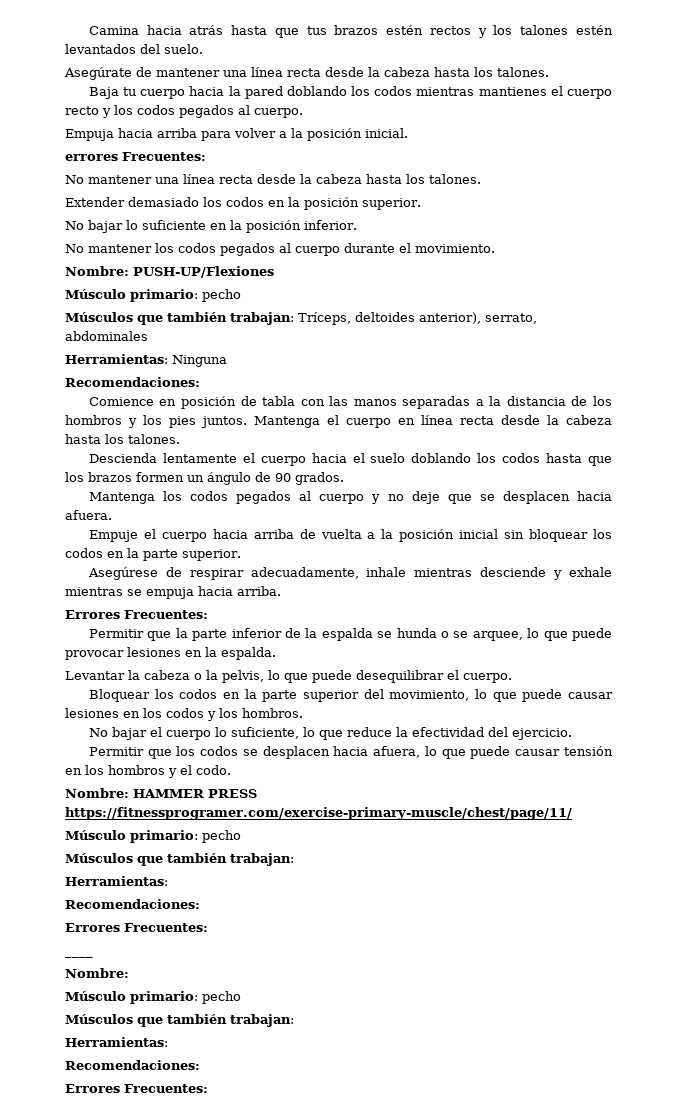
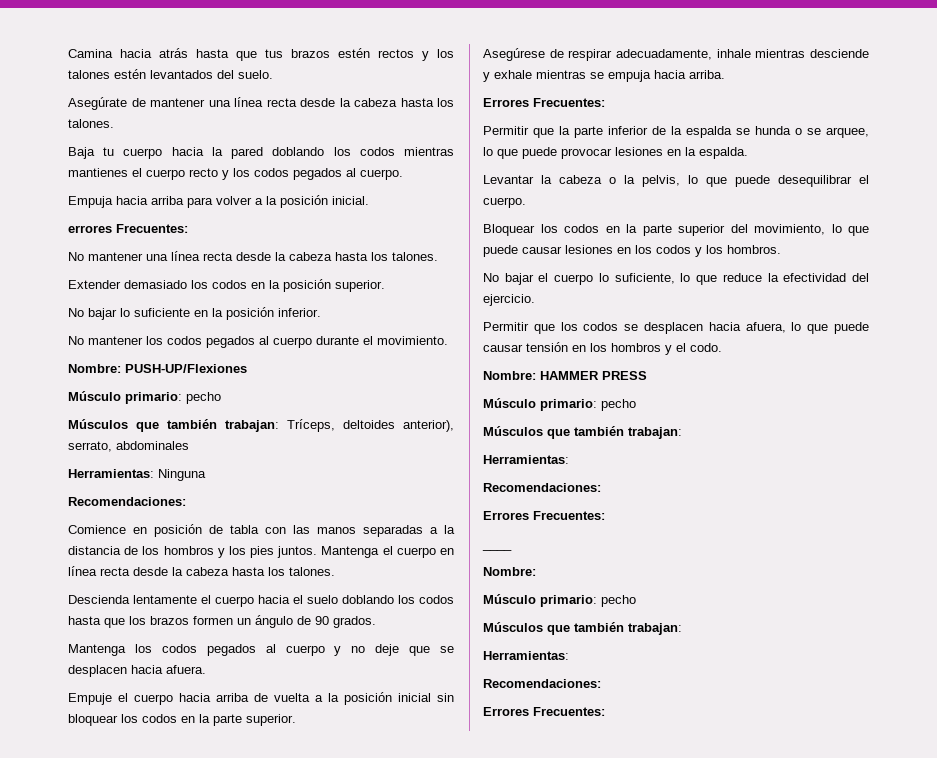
[65,807,572,820] https://fitnessprogramer.com/exercise-primary-muscle/chest/page/11/ -> (647, 375) none

